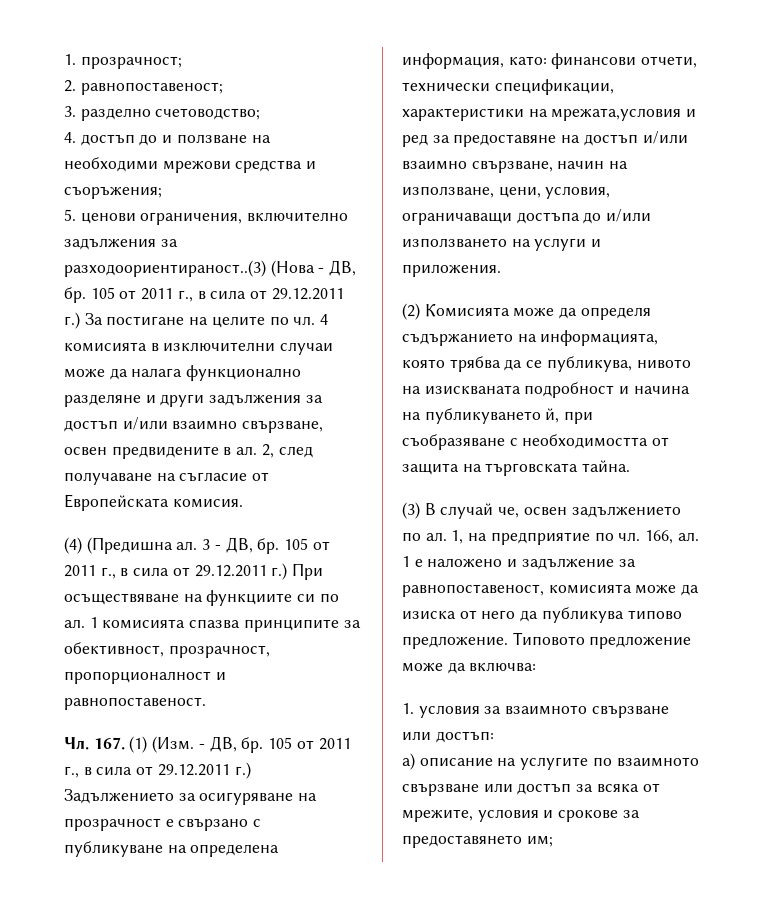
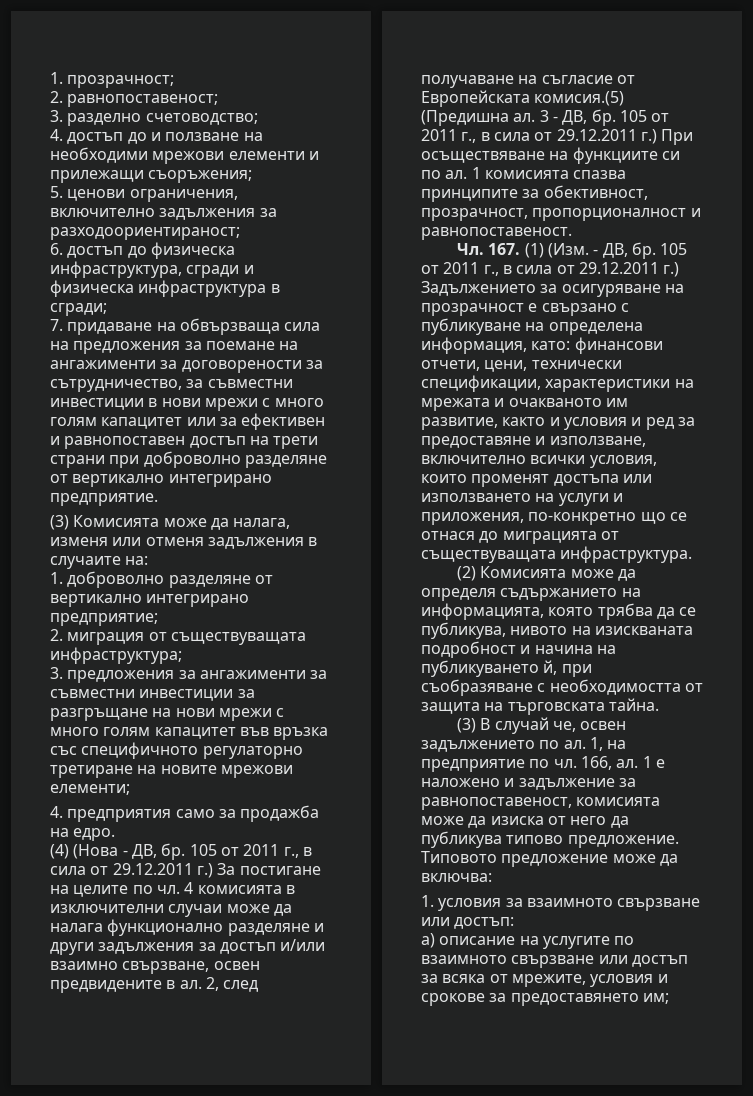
[235,160,317,173] средства и -> [228,151,319,160] [50,170,144,183] елементи и прилежащи
[64,260,266,277] разходоориентираност..(3) -> [50,227,240,240] [50,242,235,259] [50,261,254,278] [50,280,280,297] [50,303,107,316] [50,318,321,335] [50,341,299,354] [50,360,323,373] [50,379,293,392] [50,398,324,411] [50,413,326,430] [50,436,319,449] [50,451,327,468] [50,474,272,487] [50,493,158,506] [50,515,291,530] [50,537,318,549] [50,556,149,569] [50,571,273,588] [50,594,250,607] [50,613,158,626] [50,629,306,645] [50,647,182,664] [50,667,328,683] [50,689,255,701] [50,708,285,721] [50,727,329,740] [50,742,303,759] [50,765,293,778] [50,784,130,795] [50,805,320,822] [50,828,116,841] [50,844,69,859] разходоориентираност; // 6. достъп до физическа инфраструктура, сгради и физическа инфраструктура в сгради; // 7. придаване на обвързваща сила на предложения за поемане на ангажименти за договорености за сътрудничество, за съвместни инвестиции в нови мрежи с много голям капацитет или за ефективен и равнопоставен достъп на трети страни при доброволно разделяне от вертикално интегрирано предприятие. // (3) Комисията може да налага, изменя или отменя задължения в случаите на: // 1. доброволно разделяне от вертикално интегрирано предприятие; // 2. миграция от съществуващата инфраструктура; // 3. предложения за ангажименти за съвместни инвестиции за разгръщане на нови мрежи с много голям капацитет във връзка със специфичното регулаторно третиране на новите мрежови елементи; // 4. предприятия само за продажба на едро. // (4)
[172,499,243,508] [64,537,82,554] комисия. // (4) -> [534,91,625,106] комисия.(5)
(698, 62) none -> [484,360,528,372] цени,
[551,108,697,121] [402,131,688,147] [402,160,629,173] [402,186,611,199] [402,209,652,225] [402,238,602,251] [402,264,501,277] мрежата,условия и ред за предоставяне на достъп и/или взаимно свързване, начин на използване, цени, условия, ограничаващи достъпа до и/или използването на услуги и приложения. -> [421,398,628,411] [421,417,695,430] [421,436,646,449] [421,455,657,468] [421,474,652,487] [421,493,623,506] [421,512,687,525] [421,531,619,544] [421,546,693,563] мрежата и очакваното им развитие, както и условия и ред за предоставяне и използване, включително всички условия, които променят достъпа или използването на услуги и приложения, по-конкретно що се отнася до миграцията от съществуващата инфраструктура.

